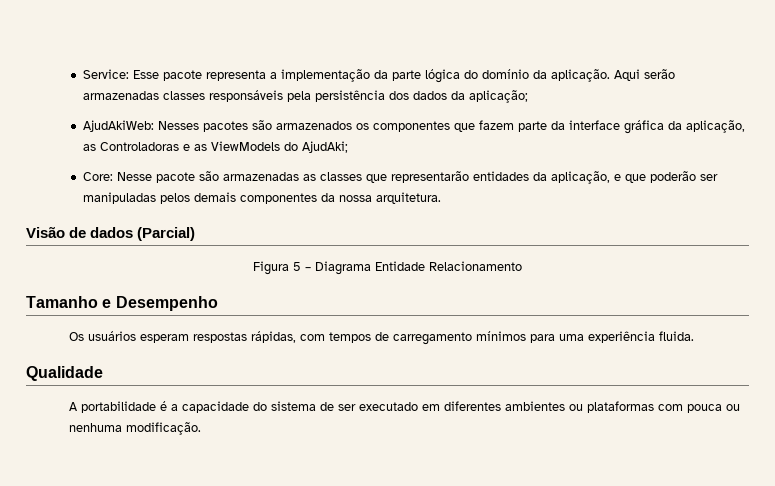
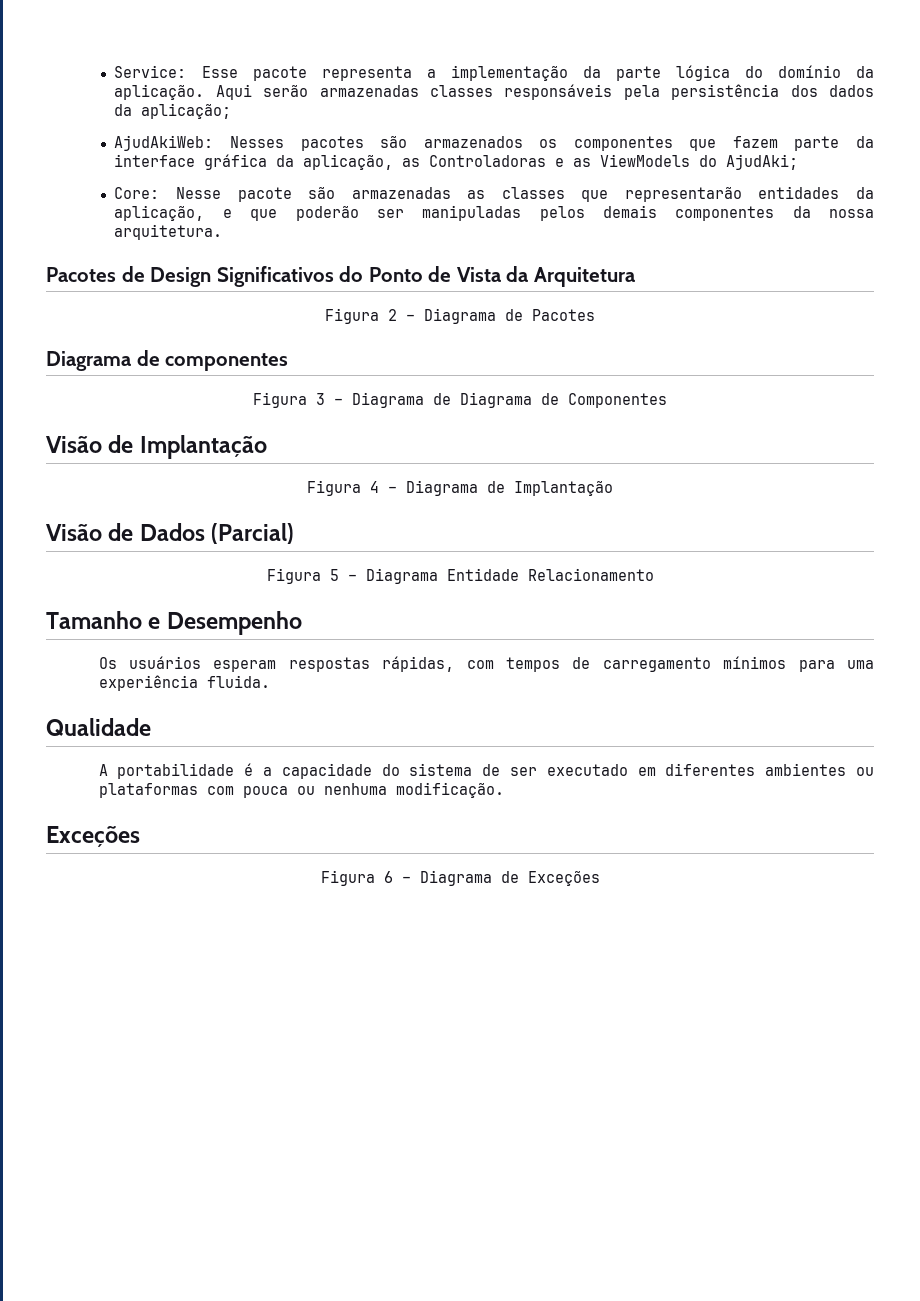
[26,226,134,238] Visão de dados -> [46,266,635,287] [325,308,595,324] [46,350,289,371] [253,392,667,408] [46,435,267,459] [307,480,613,496] [46,523,205,541] Pacotes de Design Significativos do Ponto de Vista da Arquitetura // Figura 2 – Diagrama de Pacotes // Diagrama de componentes // Figura 3 – Diagrama de Diagrama de Componentes // Visão de Implantação // Figura 4 – Diagrama de Implantação // Visão de Dados
(201, 428) none -> [46,826,140,847] [320,870,600,886] // Exceções // Figura 6 – Diagrama de Exceções

